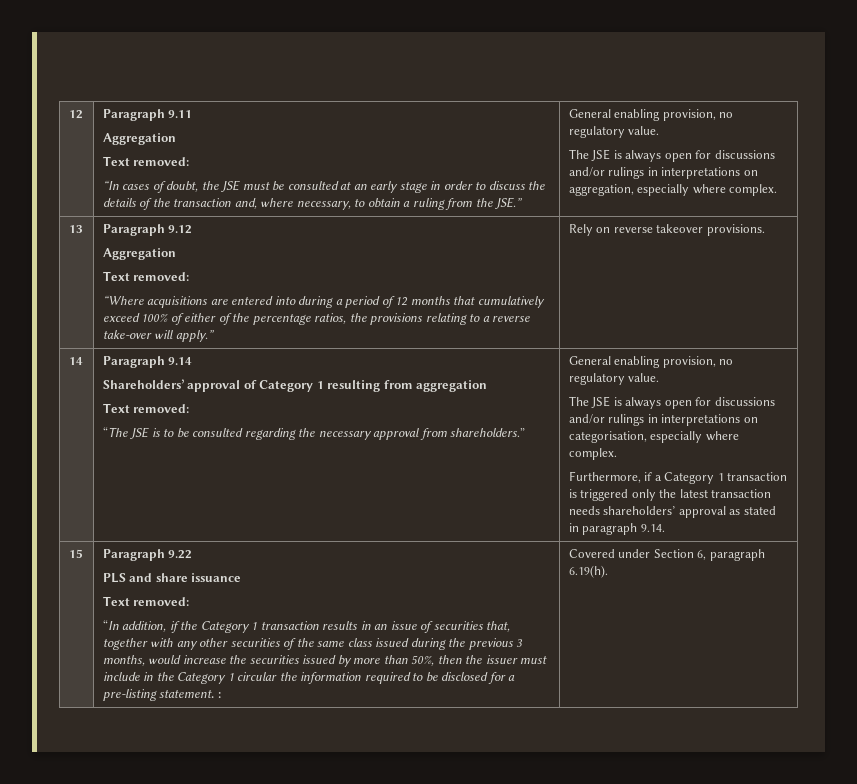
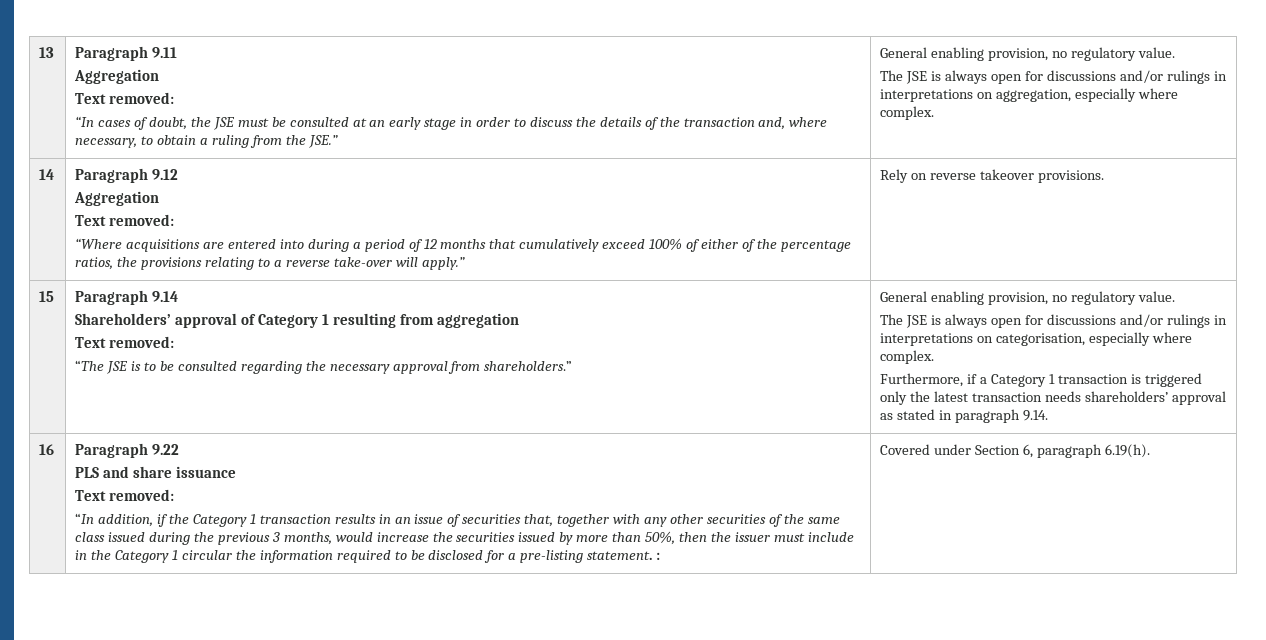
[68,110,83,119] 12 -> [39,47,55,58] 13
[68,225,83,233] 13 -> [39,169,55,180] 14
[68,357,83,365] 14 -> [39,291,55,302] 15
[68,549,83,558] 15 -> [39,444,55,455] 16

